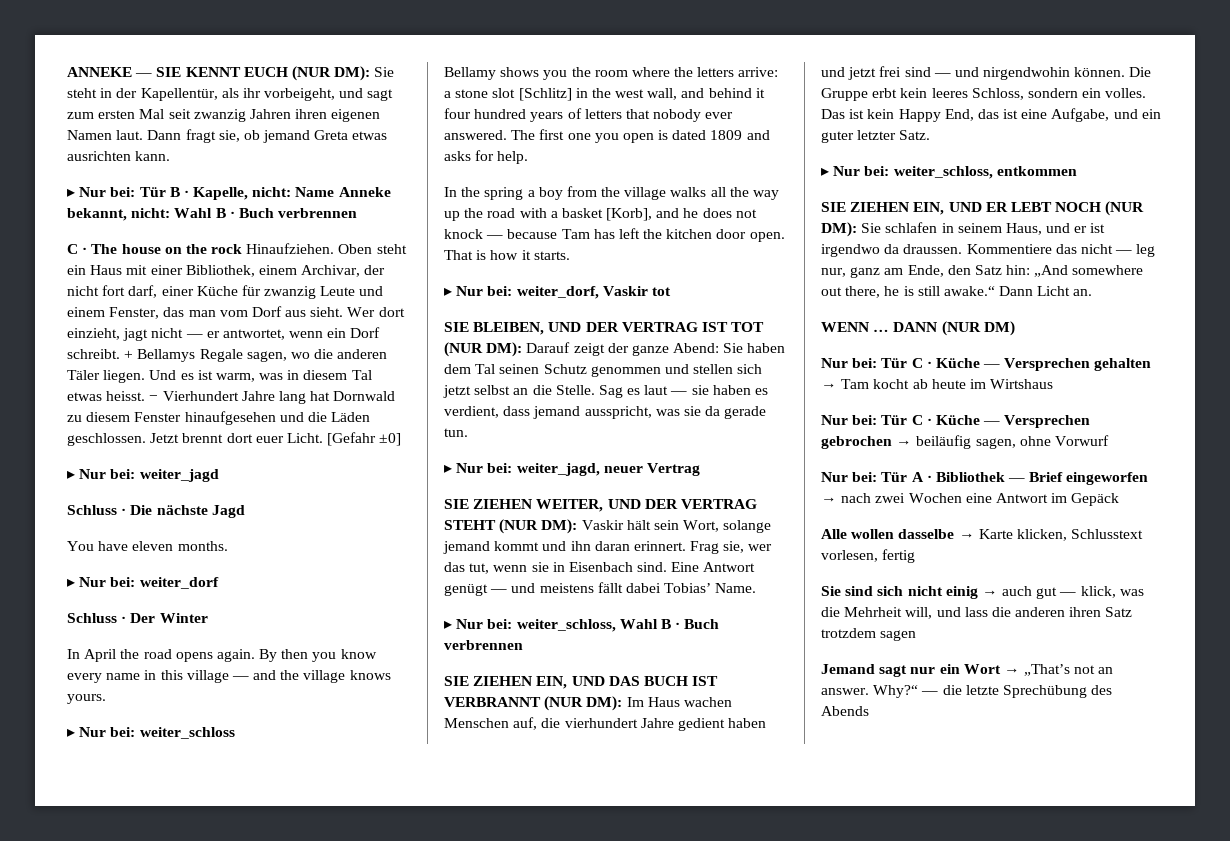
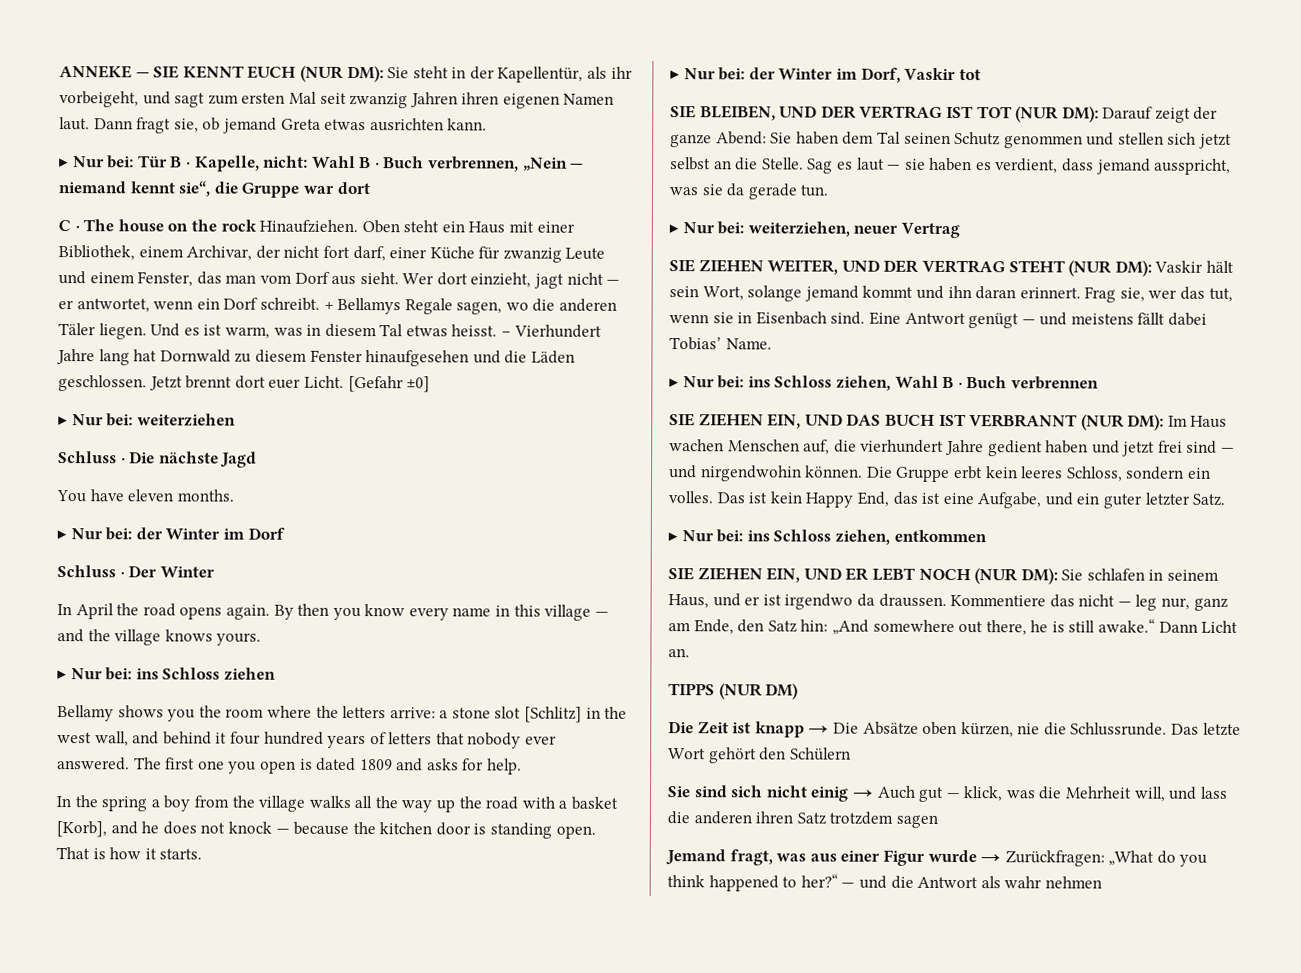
[295,187,391,197] [67,208,358,221] Name Anneke bekannt, nicht: Wahl B · Buch verbrennen -> [311,155,585,172] [58,180,371,198] Wahl B · Buch verbrennen, „Nein — niemand kennt sie“, die Gruppe war dort
[139,469,219,482] weiter_jagd -> [136,413,236,427] weiterziehen
[139,577,219,589] weiter_dorf -> [135,527,285,540] der Winter im Dorf
[139,727,235,739] weiter_schloss -> [135,667,276,681] ins Schloss ziehen
[561,228,640,239] Tam has left -> (350, 828) none
(747, 234) none -> [473,822,553,839] is standing
[516,286,599,299] weiter_dorf, -> [748,67,901,83] der Winter im Dorf,
[516,463,600,476] weiter_jagd, -> [747,221,850,237] weiterziehen,
[516,619,616,632] weiter_schloss, -> [747,375,891,391] ins Schloss ziehen,
[893,166,993,179] weiter_schloss, -> [746,529,890,545] ins Schloss ziehen,
[821,322,938,332] WENN … DANN -> [668,683,715,696] TIPPS
[821,358,1152,371] [821,379,1054,389] [821,415,1091,428] [821,435,1109,449] [821,472,1149,485] [821,493,1120,506] [821,529,1144,541] [821,549,916,563] Nur bei: Tür C · Küche — Versprechen gehalten → Tam kocht ab heute im Wirtshaus // Nur bei: Tür C · Küche — Versprechen gebrochen → beiläufig sagen, ohne Vorwurf // Nur bei: Tür A · Bibliothek — Brief eingeworfen → nach zwei Wochen eine Antwort im Gepäck // Alle wollen dasselbe → Karte klicken, Schlusstext vorlesen, fertig -> [668,721,1241,738] [668,747,851,764] Die Zeit ist knapp → Die Absätze oben kürzen, nie die Schlussrunde. Das letzte Wort gehört den Schülern
[1002,586,1033,596] auch -> [876,785,916,799] Auch
[879,664,1114,677] [821,685,1113,698] [821,706,869,716] sagt nur ein Wort → „That’s not an answer. Why?“ — die letzte Sprechübung des Abends -> [729,849,1208,867] [667,873,1102,892] fragt, was aus einer Figur wurde → Zurückfragen: „What do you think happened to her?“ — und die Antwort als wahr nehmen

